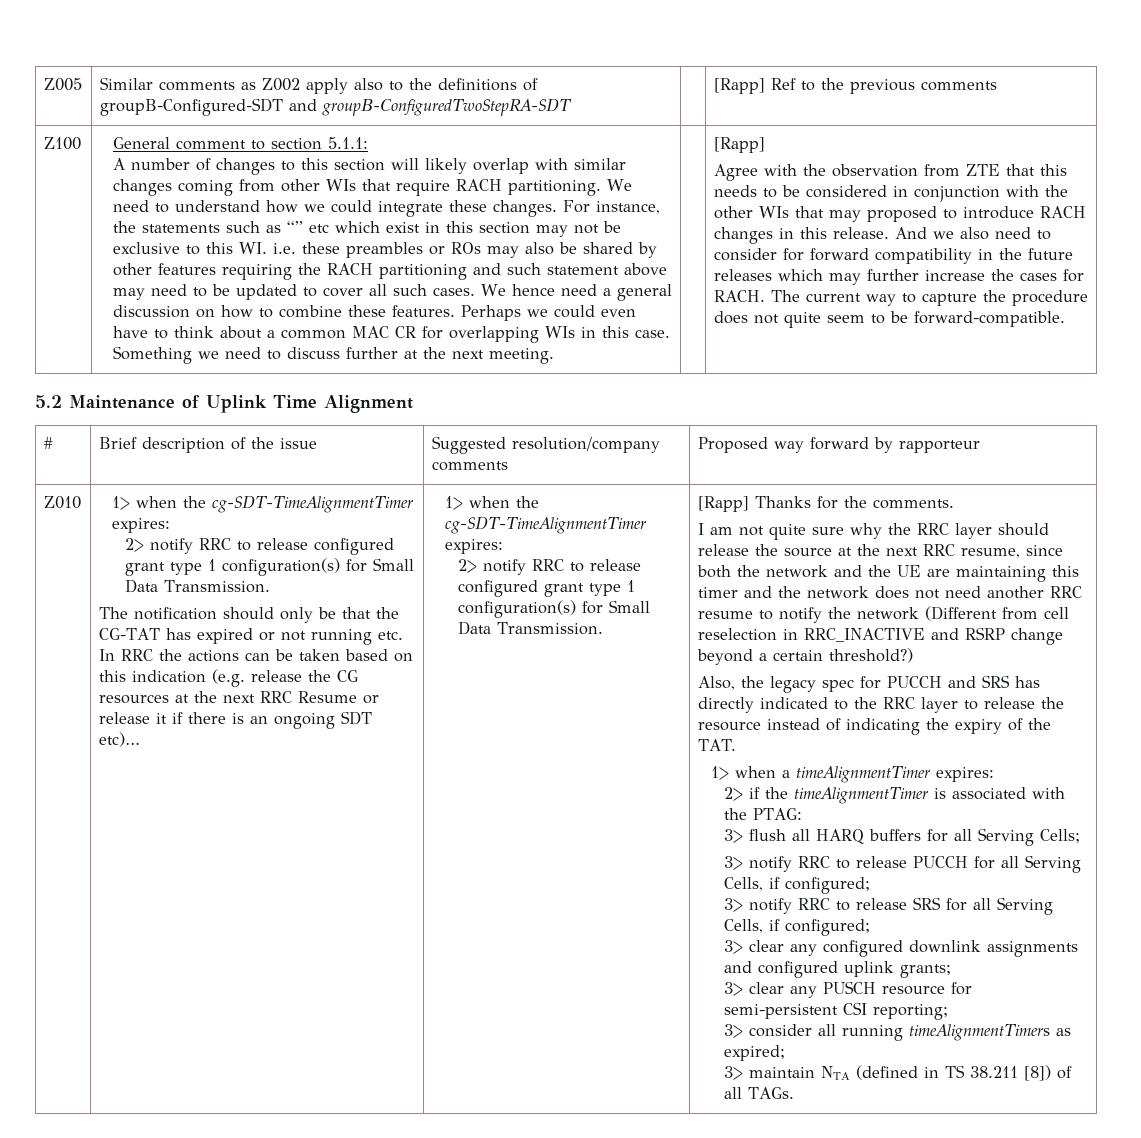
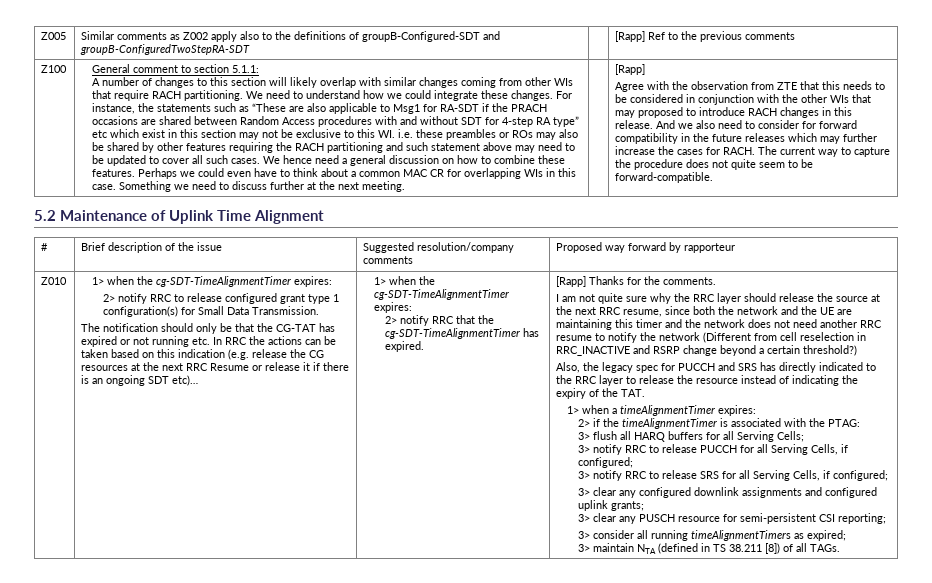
[287,221,304,233] “” -> [252,103,548,114] [92,116,580,127] “These are also applicable to Msg1 for RA-SDT if the PRACH occasions are shared between Random Access procedures with and without SDT for 4-step RA type”
[570,559,642,572] [458,580,636,597] [458,600,651,618] [458,621,604,635] to release configured grant type 1 configuration(s) for Small Data Transmission. -> [455,315,494,324] [384,328,539,339] [384,341,424,352] that the cg-SDT-TimeAlignmentTimer has expired.

